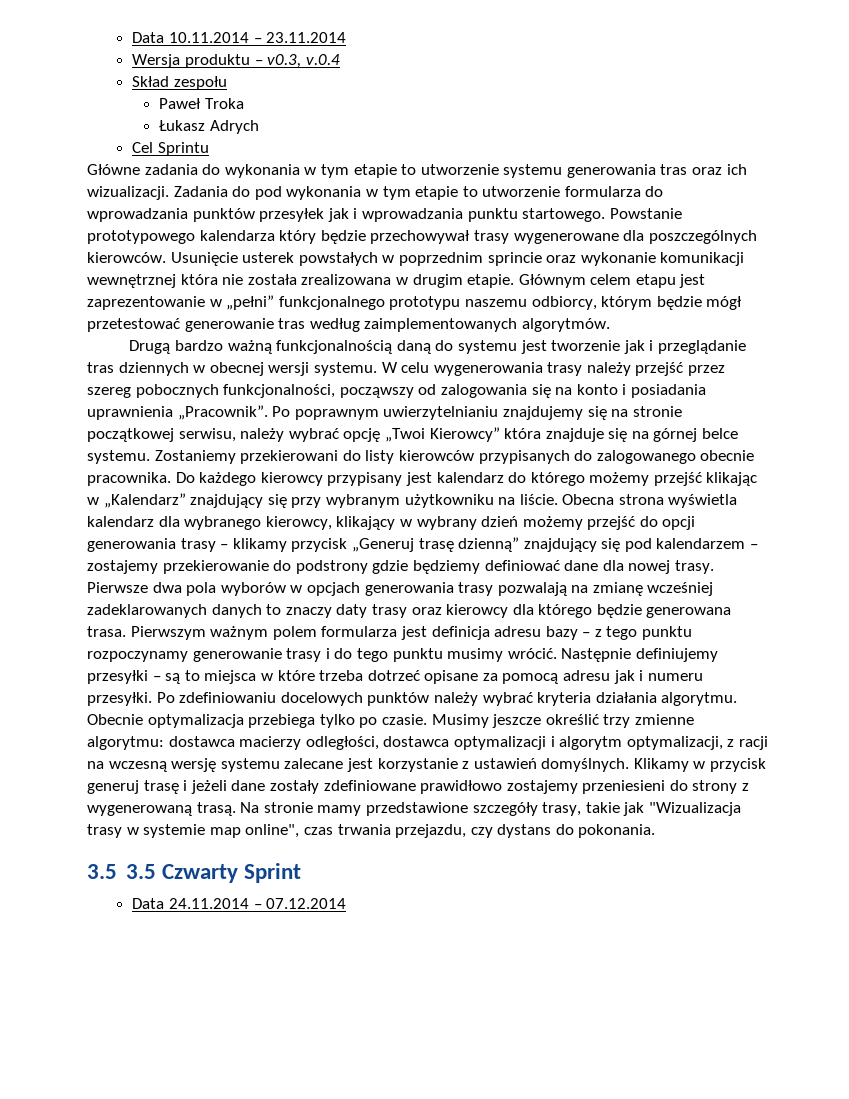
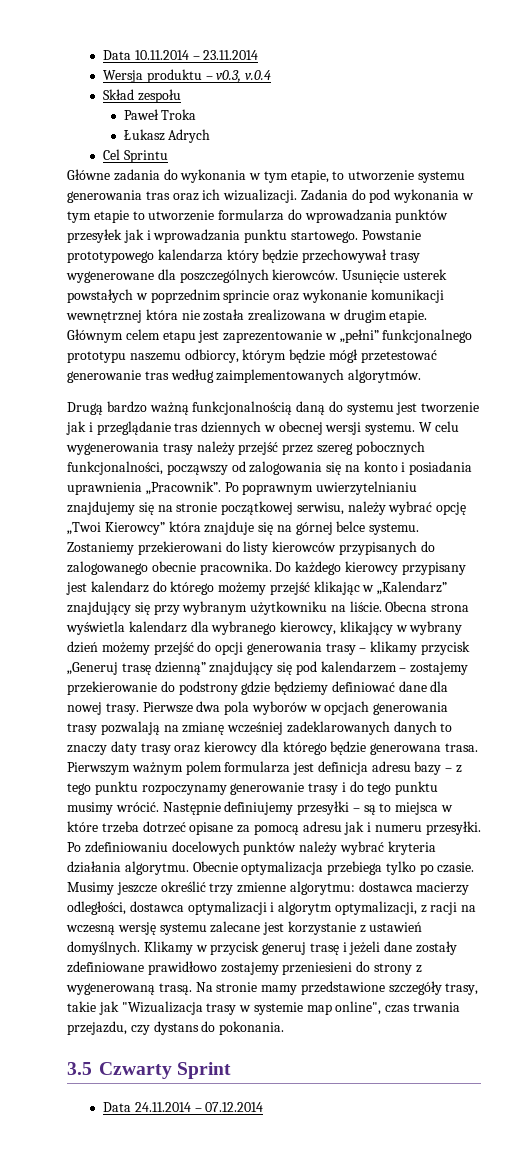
[353,164,397,178] etapie -> [290,170,329,183] etapie,
[125,864,156,879] 3.5 -> (92, 1068) none

